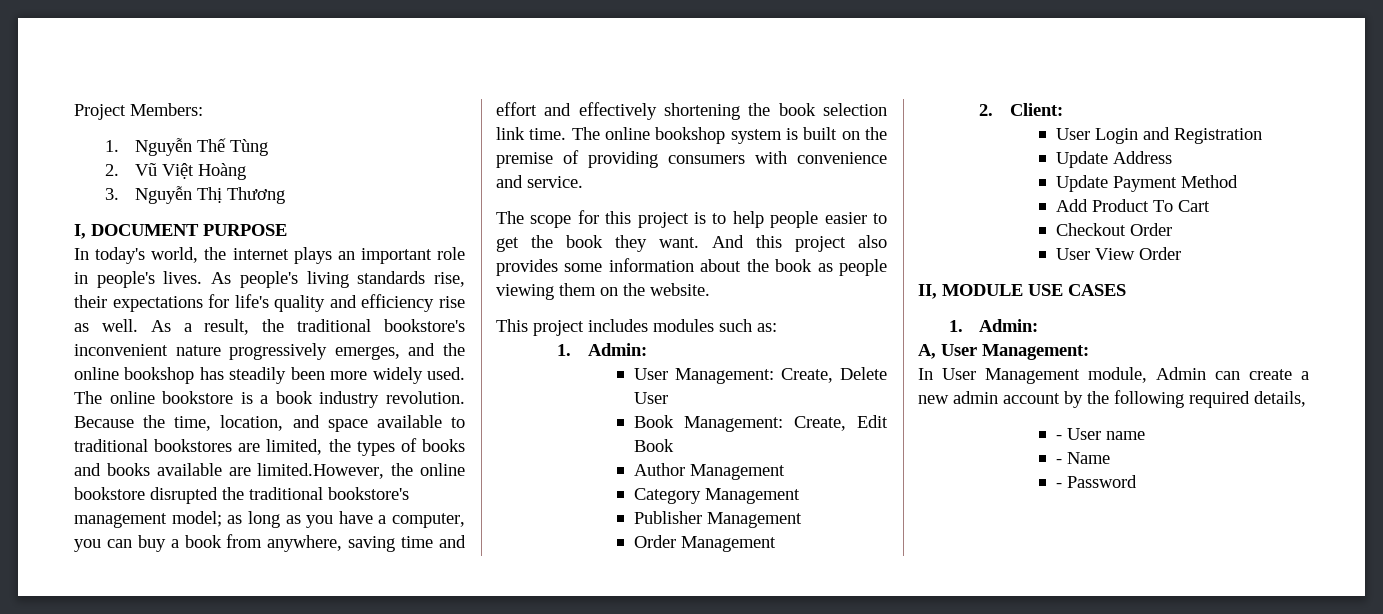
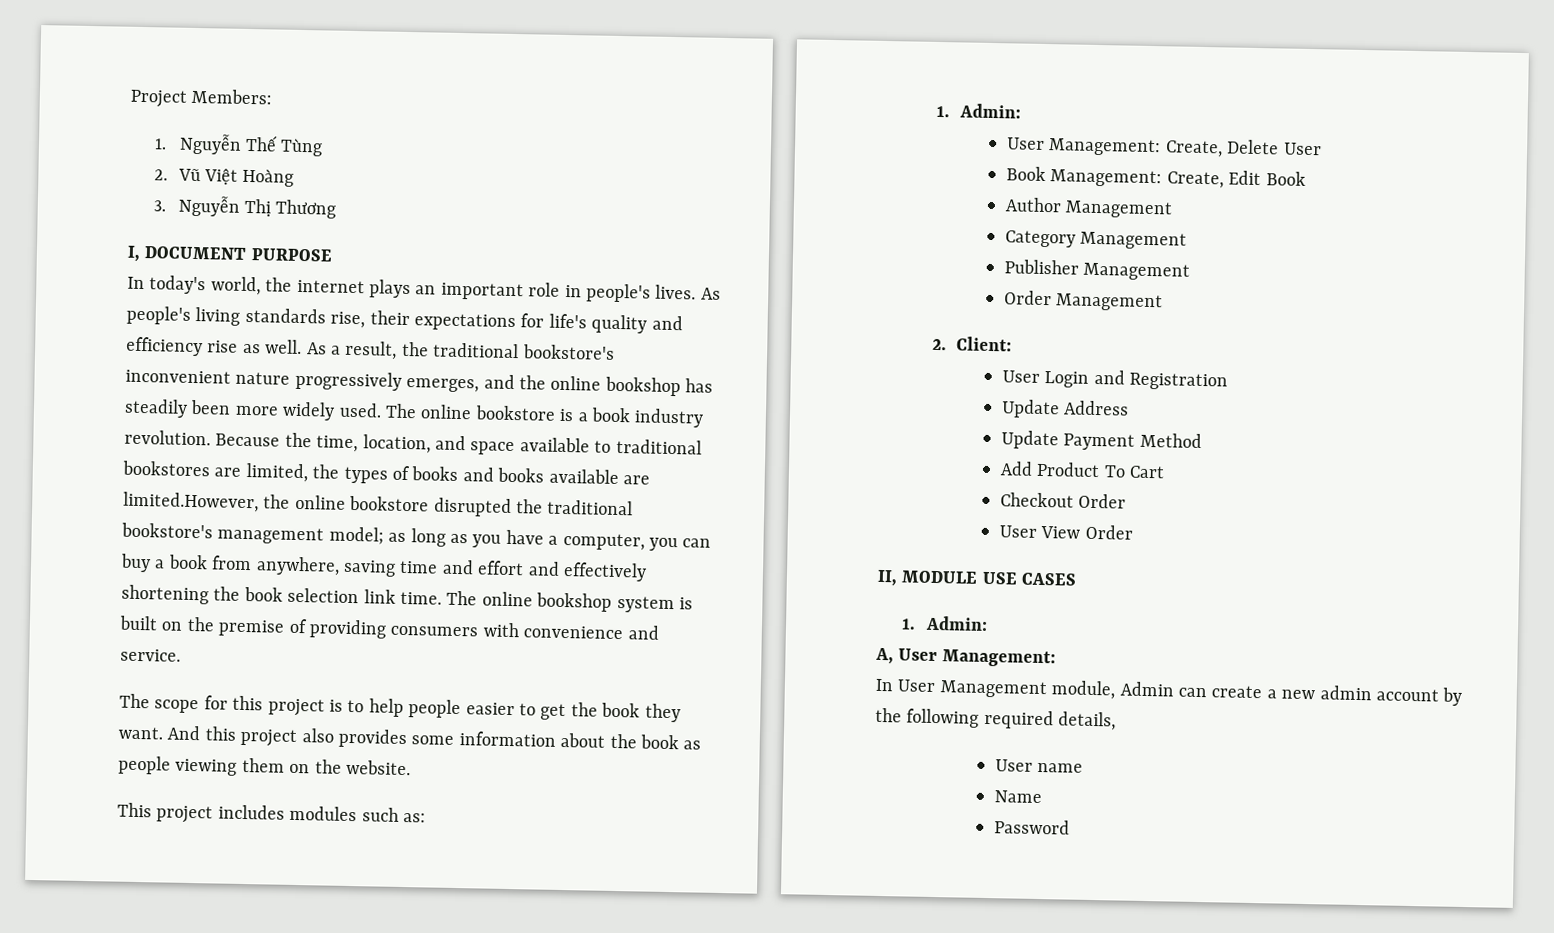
[1055,435,1062,440] - -> (1117, 721) none
[1055,459,1062,464] - -> (1084, 767) none
[1055,483,1062,488] - -> (1043, 797) none

